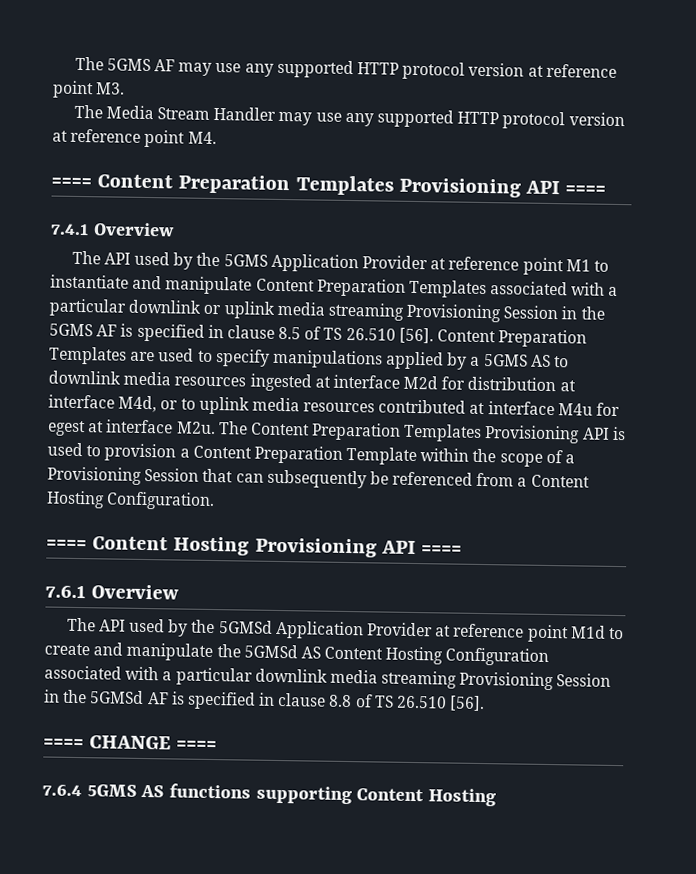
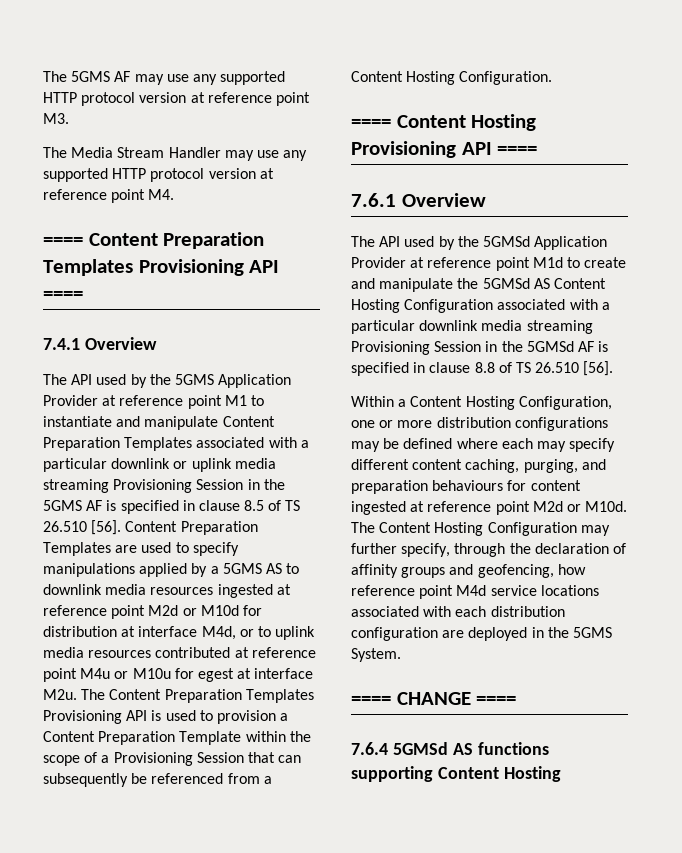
[332,374,439,390] interface M2d -> [43,605,239,619] reference point M2d or M10d
[487,401,593,416] interface M4u -> [251,647,316,658] [43,668,171,682] reference point M4u or M10u
(486, 703) none -> [351,396,612,410] [351,417,608,431] [351,438,616,452] [351,459,606,473] [351,480,581,494] [351,501,628,515] [351,522,610,536] [351,543,626,557] [351,564,586,578] [351,585,599,599] [351,606,565,617] [351,627,612,641] [351,648,401,662] // Within a Content Hosting Configuration, one or more distribution configurations may be defined where each may specify different content caching, purging, and preparation behaviours for content ingested at reference point M2d or M10d. The Content Hosting Configuration may further specify, through the declaration of affinity groups and geofencing, how reference point M4d service locations associated with each distribution configuration are deployed in the 5GMS System.
[86,784,137,797] 5GMS -> [392,742,448,755] 5GMSd

